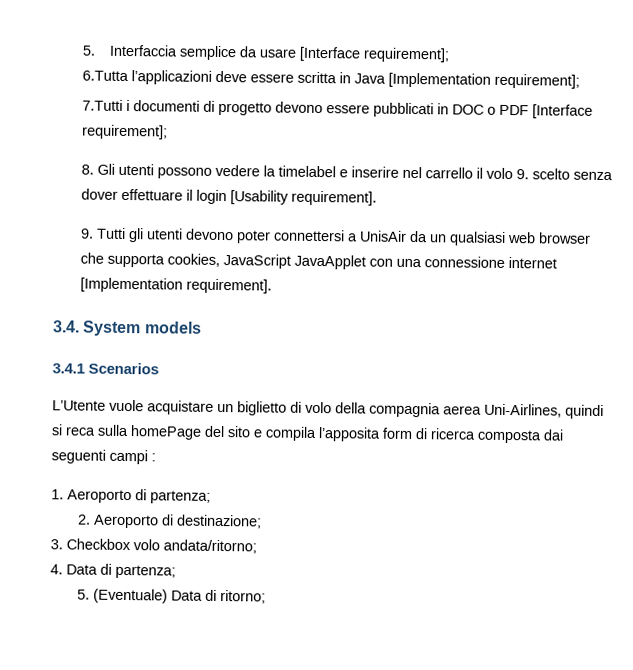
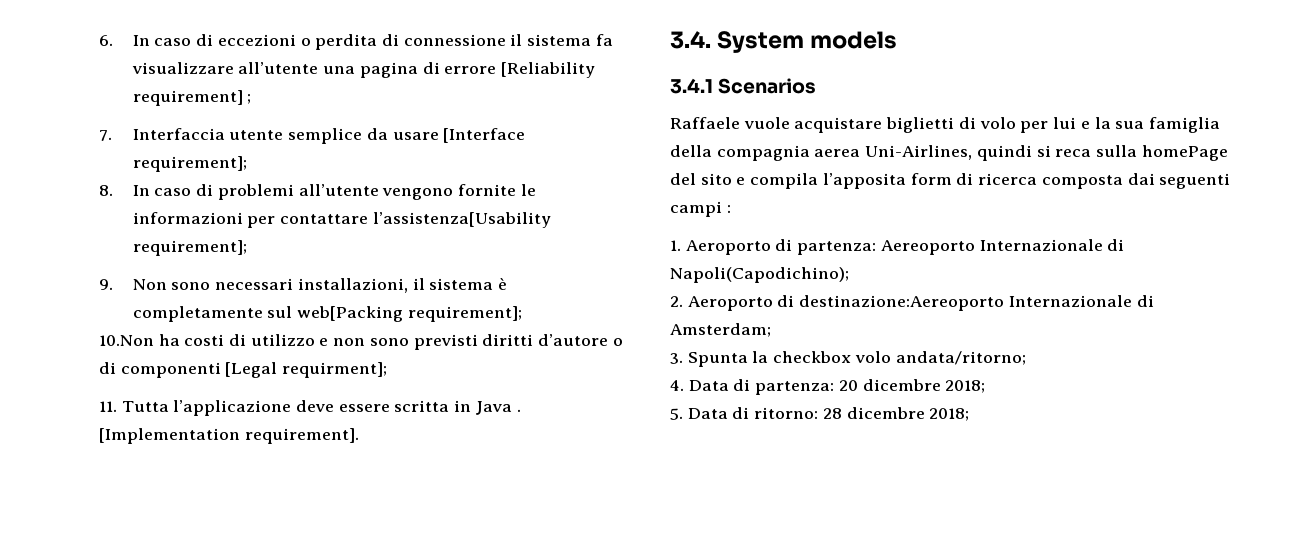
[81,44,178,57] 5. Interfaccia -> [98,34,613,50] [131,62,595,78] [132,90,252,106] [98,128,284,141] 6. In caso di eccezioni o perdita di connessione il sistema fa visualizzare all’utente una pagina di errore [Reliability requirement] ; // 7. Interfaccia utente
[81,70,212,85] 6.Tutta l’applicazioni -> [98,184,536,200] [132,212,551,228] [132,240,247,256] [98,278,507,293] [132,306,522,322] [98,334,623,350] [98,362,387,378] [98,400,292,416] 8. In caso di problemi all’utente vengono fornite le informazioni per contattare l’assistenza[Usability requirement]; // 9. Non sono necessari installazioni, il sistema è completamente sul web[Packing requirement]; // 10.Non ha costi di utilizzo e non sono previsti diritti d’autore o di componenti [Legal requirment]; // 11. Tutta l’applicazione
[387,72,580,89] [81,99,593,119] [81,124,168,140] [80,163,613,181] [80,188,377,206] [79,227,591,246] [79,252,557,270] [Implementation requirement]; // 7.Tutti i documenti di progetto devono essere pubblicati in DOC o PDF [Interface requirement]; // 8. Gli utenti possono vedere la timelabel e inserire nel carrello il volo 9. scelto senza dover effettuare il login [Usability requirement]. // 9. Tutti gli utenti devono poter connettersi a UnisAir da un qualsiasi web browser che supporta cookies, JavaScript JavaApplet con una connessione internet -> [516,409,521,412] .
[52,400,106,411] L’Utente -> [670,117,740,129] Raffaele
[217,401,332,416] un biglietto di volo -> [886,117,1220,133] biglietti di volo per lui e la sua famiglia
[150,490,211,504] [77,514,262,529] [50,538,131,551] partenza; // 2. Aeroporto di destinazione; // 3. Checkbox -> [797,239,1125,255] [670,267,849,283] [670,295,1154,311] [670,323,771,337] [670,351,852,367] partenza: Aereoporto Internazionale di Napoli(Capodichino); // 2. Aeroporto di destinazione:Aereoporto Internazionale di Amsterdam; // 3. Spunta la checkbox
[115,564,176,579] [76,588,266,604] partenza; // 5. (Eventuale) Data di ritorno; -> [755,379,986,395] [670,407,970,421] partenza: 20 dicembre 2018; // 5. Data di ritorno: 28 dicembre 2018;

